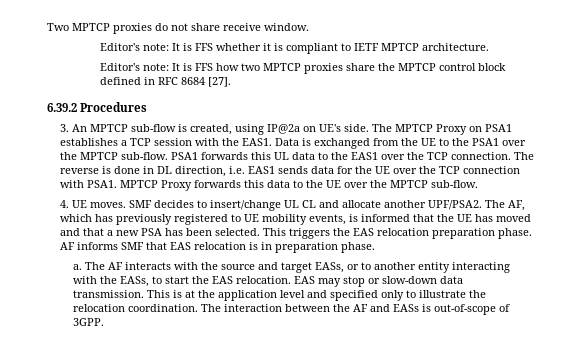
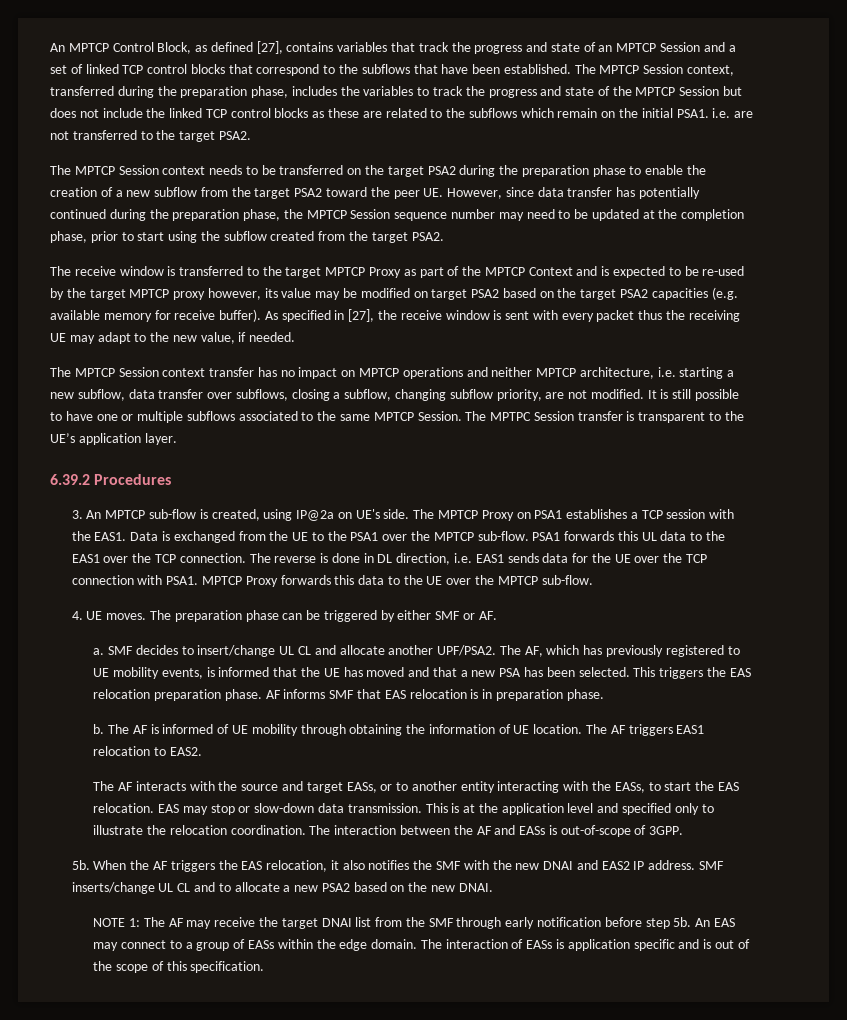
[47,23,309,34] [99,43,489,54] [99,63,506,74] [99,77,231,87] Two MPTCP proxies do not share receive window. // Editor's note: It is FFS whether it is compliant to IETF MPTCP architecture. // Editor's note: It is FFS how two MPTCP proxies share the MPTCP control block defined in RFC 8684 [27]. -> [50,41,736,54] [50,64,735,76] [50,86,743,98] [50,108,754,118] [50,130,251,142] [50,165,707,177] [50,187,701,199] [50,209,745,221] [50,231,444,243] [50,266,745,278] [50,287,738,300] [50,309,740,322] [50,332,296,344] [50,367,735,379] [50,389,740,401] [50,411,744,423] [50,433,177,445] An MPTCP Control Block, as defined [27], contains variables that track the progress and state of an MPTCP Session and a set of linked TCP control blocks that correspond to the subflows that have been established. The MPTCP Session context, transferred during the preparation phase, includes the variables to track the progress and state of the MPTCP Session but does not include the linked TCP control blocks as these are related to the subflows which remain on the initial PSA1. i.e. are not transferred to the target PSA2. // The MPTCP Session context needs to be transferred on the target PSA2 during the preparation phase to enable the creation of a new subflow from the target PSA2 toward the peer UE. However, since data transfer has potentially continued during the preparation phase, the MPTCP Session sequence number may need to be updated at the completion phase, prior to start using the subflow created from the target PSA2. // The receive window is transferred to the target MPTCP Proxy as part of the MPTCP Context and is expected to be re-used by the target MPTCP proxy however, its value may be modified on target PSA2 based on the target PSA2 capacities (e.g. available memory for receive buffer). As specified in [27], the receive window is sent with every packet thus the receiving UE may adapt to the new value, if needed. // The MPTCP Session context transfer has no impact on MPTCP operations and neither MPTCP architecture, i.e. starting a new subflow, data transfer over subflows, closing a subflow, changing subflow priority, are not modified. It is still possible to have one or multiple subflows associated to the same MPTCP Session. The MPTPC Session transfer is transparent to the UE’s application layer.
(127, 205) none -> [149,610,497,622] [93,648,105,655] The preparation phase can be triggered by either SMF or AF. // a.
[73,264,83,270] a. -> [93,724,705,736] [93,746,202,756] b. The AF is informed of UE mobility through obtaining the information of UE location. The AF triggers EAS1 relocation to EAS2. //
(105, 322) none -> [71,860,725,872] [71,882,493,894] [93,917,735,929] [93,939,750,951] [93,961,265,973] // 5b. When the AF triggers the EAS relocation, it also notifies the SMF with the new DNAI and EAS2 IP address. SMF inserts/change UL CL and to allocate a new PSA2 based on the new DNAI. // NOTE 1: The AF may receive the target DNAI list from the SMF through early notification before step 5b. An EAS may connect to a group of EASs within the edge domain. The interaction of EASs is application specific and is out of the scope of this specification.

